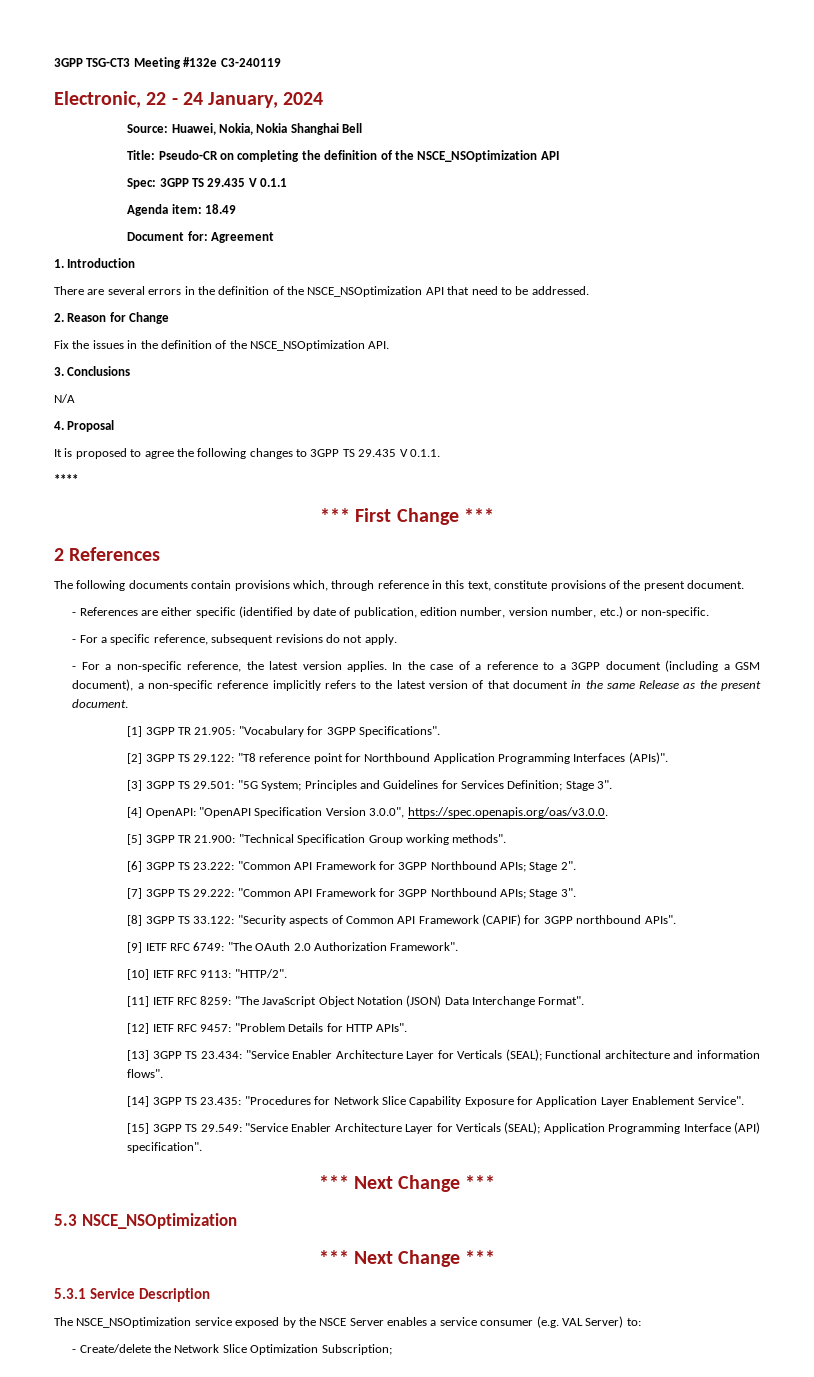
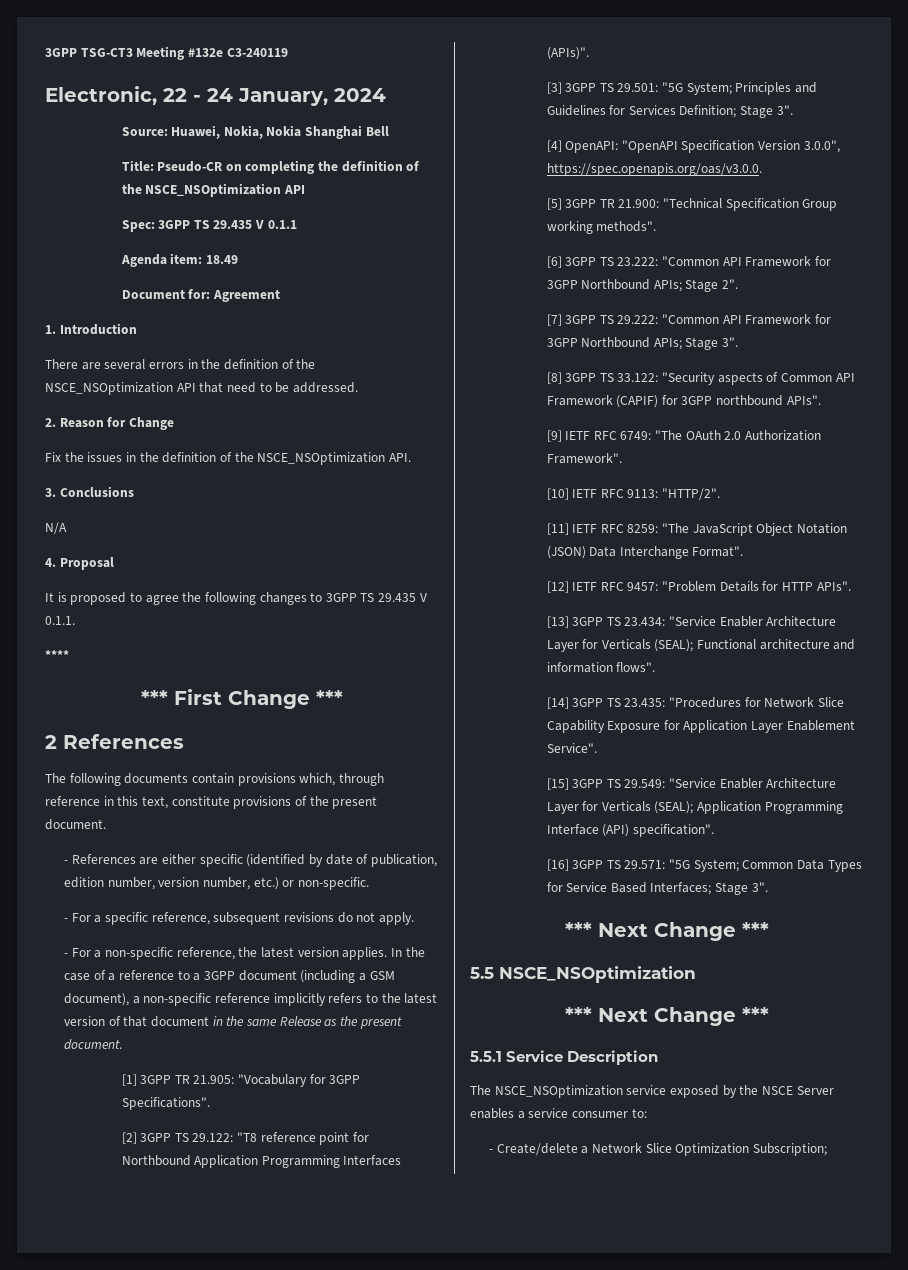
[318,1175,496,1192] [54,1214,77,1226] // *** Next Change *** // 5.3 -> [546,859,862,872] [546,882,768,895] [564,922,769,941] [470,967,494,979] // [16] 3GPP TS 29.571: "5G System; Common Data Types for Service Based Interfaces; Stage 3". // *** Next Change *** // 5.5
[54,1288,86,1299] 5.3.1 -> [470,1051,502,1062] 5.5.1
[536,1316,624,1328] (e.g. VAL Server) -> (628, 1114) none
[154,1344,172,1353] the -> [581,1146,589,1154] a

